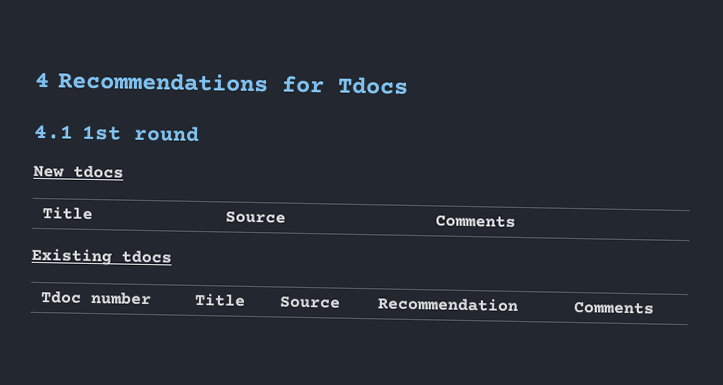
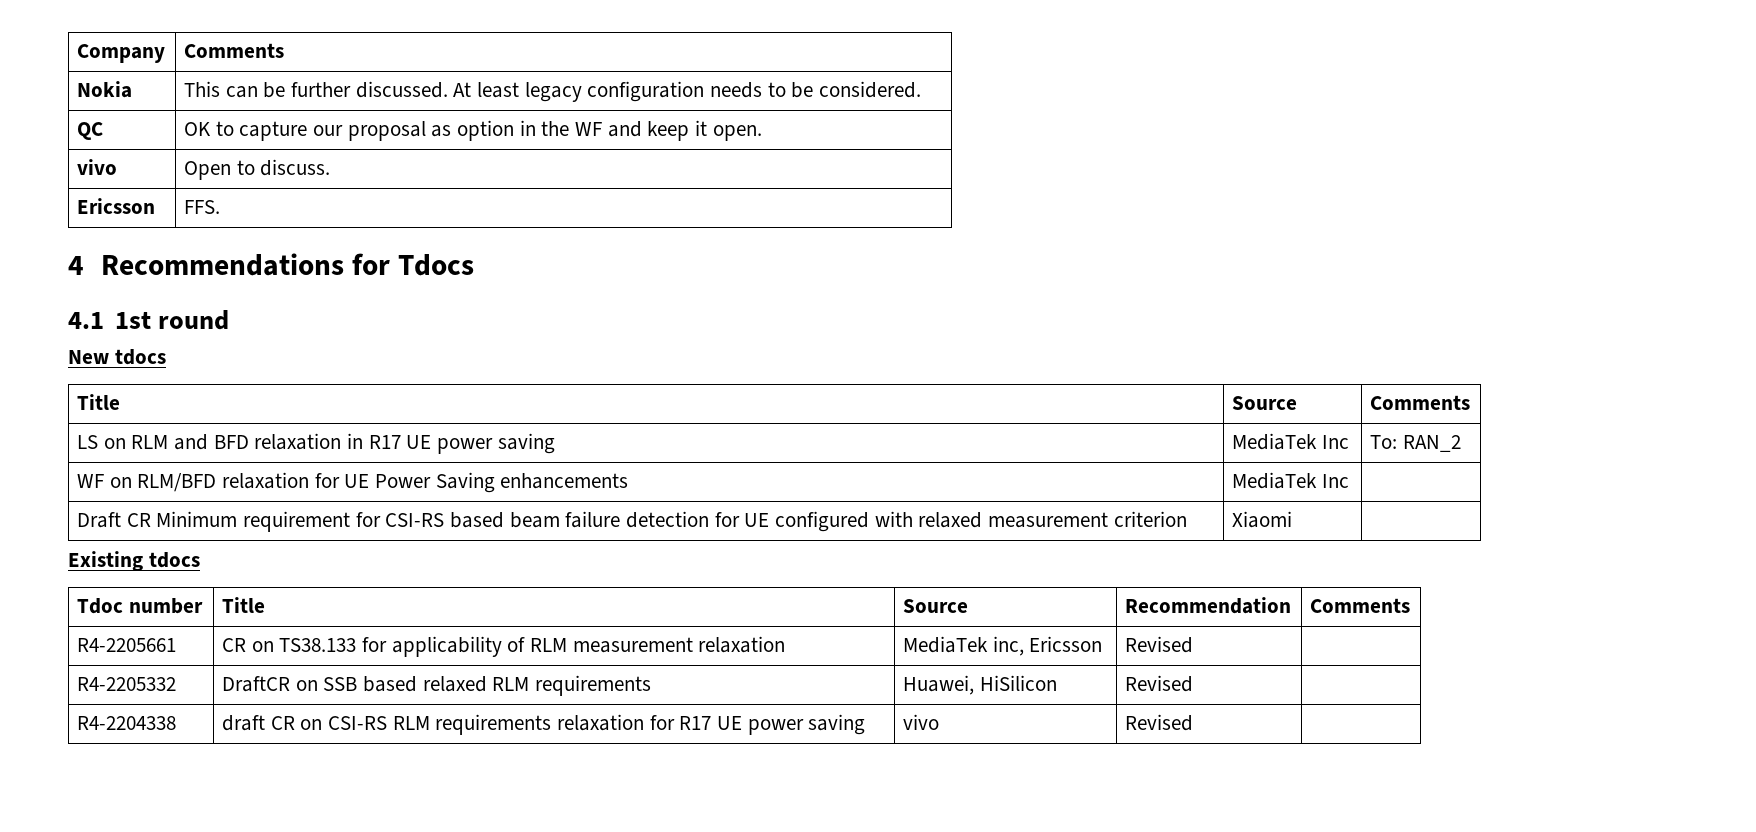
(34, 79) none -> [77,44,166,63] [184,43,285,58] [77,81,133,98] [184,81,922,102] [77,122,104,140] [184,120,762,141] [77,159,118,175] [184,159,331,180] [77,198,156,214] [184,200,221,214] Company | Comments // Nokia | This can be further discussed. At least legacy configuration needs to be considered. // QC | OK to capture our proposal as option in the WF and keep it open. // vivo | Open to discuss. // Ericsson | FFS. //
(516, 221) none -> [77,433,555,454] [1232,433,1349,450] [1370,435,1461,452] [77,472,629,493] [1232,472,1349,489] [77,511,1187,532] [1232,511,1293,528] // LS on RLM and BFD relaxation in R17 UE power saving | MediaTek Inc | To: RAN_2 // WF on RLM/BFD relaxation for UE Power Saving enhancements | MediaTek Inc | // Draft CR Minimum requirement for CSI-RS based beam failure detection for UE configured with relaxed measurement criterion | Xiaomi |
(654, 307) none -> [77,638,177,652] [222,636,786,657] [903,636,1103,656] [1125,636,1194,653] [77,677,177,691] [222,675,652,696] [903,675,1057,695] [1125,675,1194,692] [77,716,177,730] [222,714,866,735] [903,714,940,730] [1125,714,1194,731] // R4-2205661 | CR on TS38.133 for applicability of RLM measurement relaxation | MediaTek inc, Ericsson | Revised | // R4-2205332 | DraftCR on SSB based relaxed RLM requirements | Huawei, HiSilicon | Revised | // R4-2204338 | draft CR on CSI-RS RLM requirements relaxation for R17 UE power saving | vivo | Revised |

